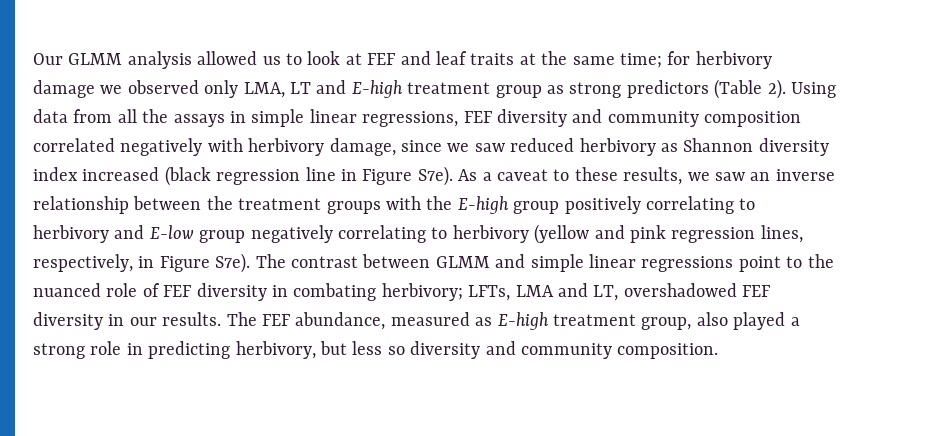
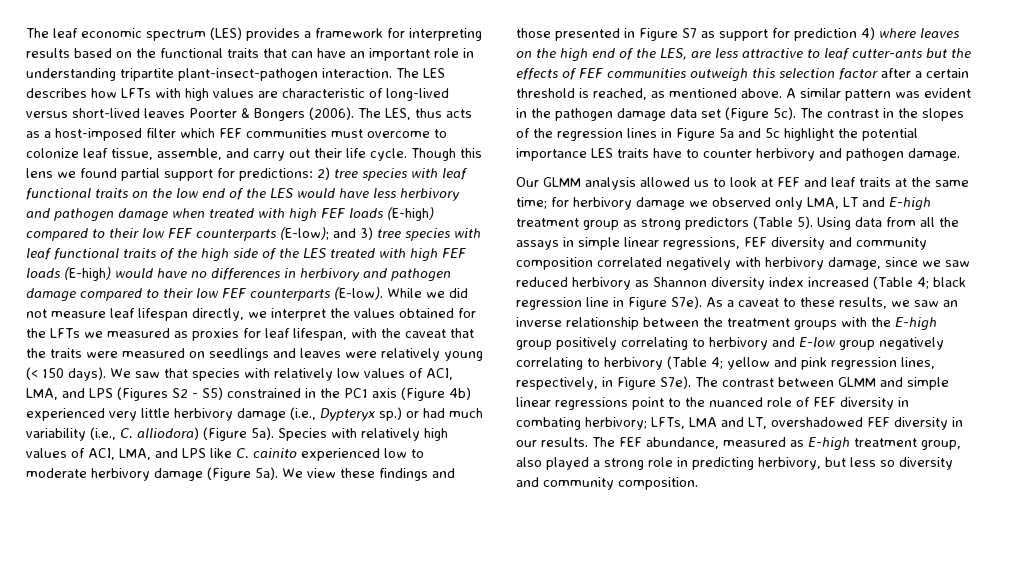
(33, 59) none -> [26,27,482,41] [26,48,474,61] [26,68,445,81] [26,88,449,101] [26,107,472,121] [26,128,447,141] [26,148,482,161] [26,167,468,181] [26,188,460,201] [26,207,434,222] [26,227,481,241] [26,248,466,262] [26,267,451,282] [26,287,468,302] [26,308,476,321] [26,328,474,341] [26,348,483,361] [26,367,453,381] [26,387,471,401] [26,407,483,421] [26,427,448,441] [26,448,424,461] [26,467,455,481] [516,27,959,41] [516,48,971,62] [516,68,969,82] [516,88,971,101] [516,107,964,121] [516,128,918,141] [516,148,960,161] The leaf economic spectrum (LES) provides a framework for interpreting results based on the functional traits that can have an important role in understanding tripartite plant-insect-pathogen interaction. The LES describes how LFTs with high values are characteristic of long-lived versus short-lived leaves Poorter & Bongers (2006). The LES, thus acts as a host-imposed filter which FEF communities must overcome to colonize leaf tissue, assemble, and carry out their life cycle. Though this lens we found partial support for predictions: 2) tree species with leaf functional traits on the low end of the LES would have less herbivory and pathogen damage when treated with high FEF loads (E-high) compared to their low FEF counterparts (E-low); and 3) tree species with leaf functional traits of the high side of the LES treated with high FEF loads (E-high) would have no differences in herbivory and pathogen damage compared to their low FEF counterparts (E-low). While we did not measure leaf lifespan directly, we interpret the values obtained for the LFTs we measured as proxies for leaf lifespan, with the caveat that the traits were measured on seedlings and leaves were relatively young (< 150 days). We saw that species with relatively low values of ACI, LMA, and LPS (Figures S2 - S5) constrained in the PC1 axis (Figure 4b) experienced very little herbivory damage (i.e., Dypteryx sp.) or had much variability (i.e., C. alliodora) (Figure 5a). Species with relatively high values of ACI, LMA, and LPS like C. cainito experienced low to moderate herbivory damage (Figure 5a). We view these findings and those presented in Figure S7 as support for prediction 4) where leaves on the high end of the LES, are less attractive to leaf cutter-ants but the effects of FEF communities outweigh this selection factor after a certain threshold is reached, as mentioned above. A similar pattern was evident in the pathogen damage data set (Figure 5c). The contrast in the slopes of the regression lines in Figure 5a and 5c highlight the potential importance LES traits have to counter herbivory and pathogen damage. //
[767,79,786,99] 2). -> [796,216,813,229] 5).
[164,166,211,186] (black -> [873,276,966,289] (Table 4; black
[534,224,590,244] (yellow -> [667,356,770,370] (Table 4; yellow

